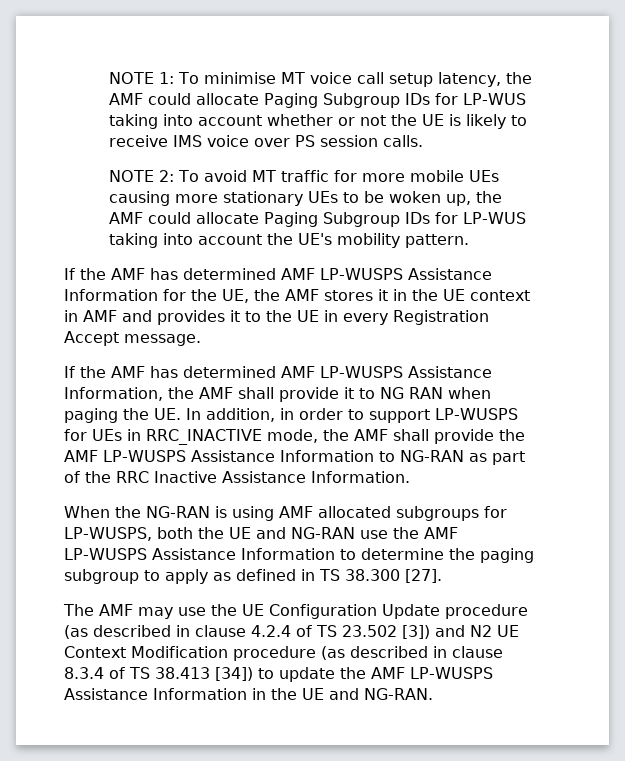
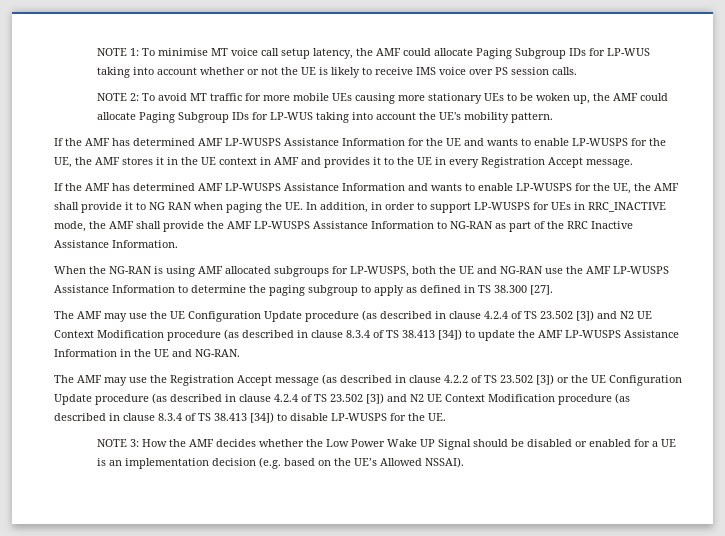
(217, 295) none -> [446,138,666,146] UE and wants to enable LP-WUSPS for the
[64,387,163,401] Information, -> [342,183,631,194] Information and wants to enable LP-WUSPS for the UE,
(433, 694) none -> [54,374,682,386] [54,393,630,405] [54,412,446,423] [97,439,677,450] [97,457,465,469] // The AMF may use the Registration Accept message (as described in clause 4.2.2 of TS 23.502 [3]) or the UE Configuration Update procedure (as described in clause 4.2.4 of TS 23.502 [3]) and N2 UE Context Modification procedure (as described in clause 8.3.4 of TS 38.413 [34]) to disable LP-WUSPS for the UE. // NOTE 3: How the AMF decides whether the Low Power Wake UP Signal should be disabled or enabled for a UE is an implementation decision (e.g. based on the UE’s Allowed NSSAI).

